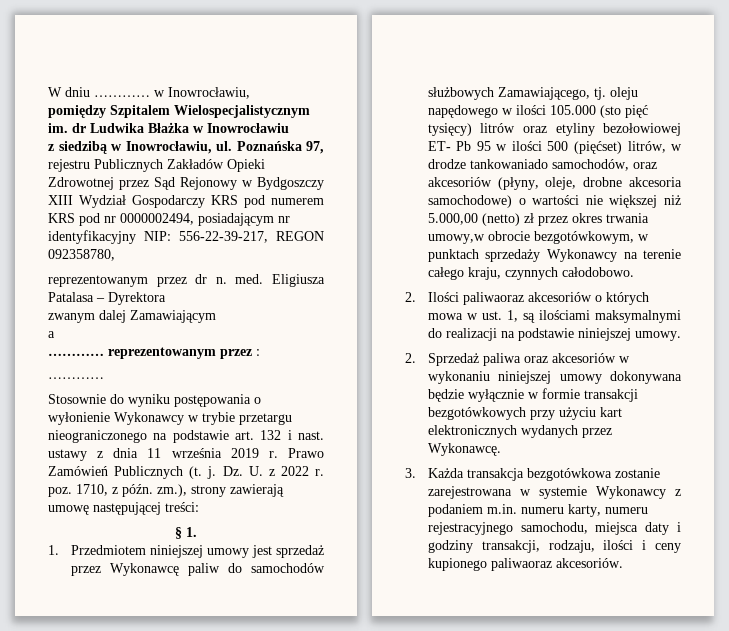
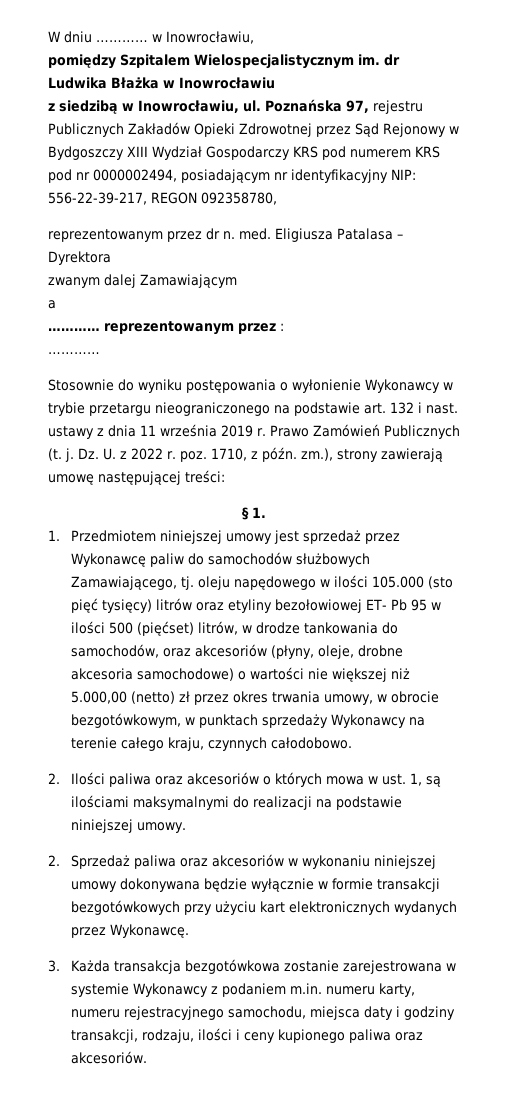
[469,159,548,169] tankowaniado -> [304,622,399,634] tankowania do
[427,234,485,244] umowy,w -> [324,694,388,705] umowy, w
[462,292,524,305] paliwaoraz -> [109,773,184,787] paliwa oraz
[490,558,552,571] paliwaoraz -> [349,1029,424,1043] paliwa oraz

